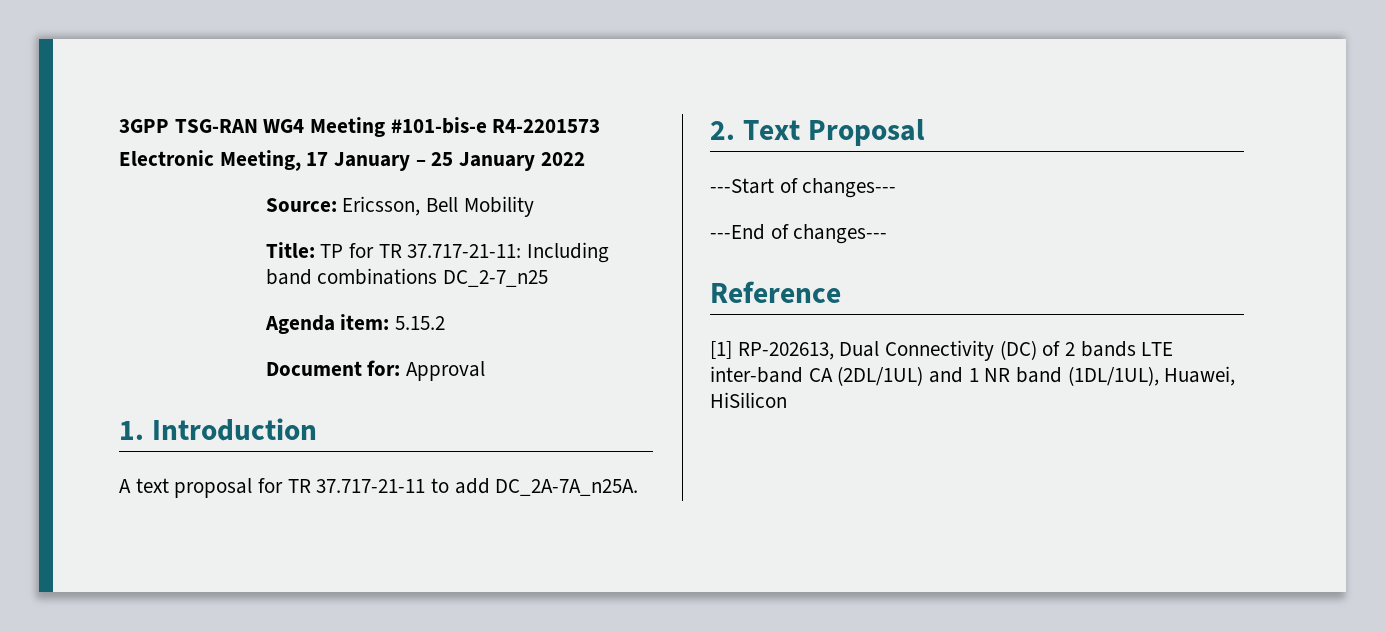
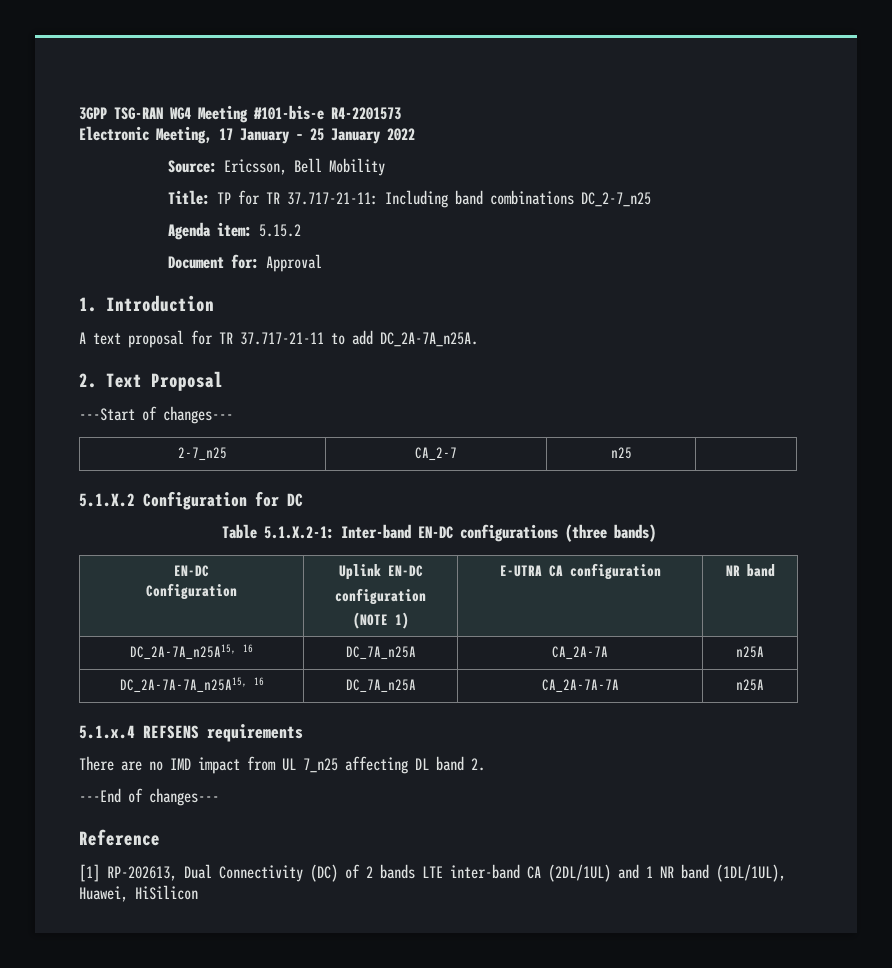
(897, 188) none -> [178,447,227,461] [415,447,457,461] [610,447,632,459] [79,491,303,510] [221,524,656,542] [174,565,209,577] [146,583,237,600] [338,564,423,580] [335,588,426,605] [352,612,409,629] [499,563,661,580] [725,564,775,577] [130,644,253,660] [345,646,416,660] [552,646,608,660] [736,646,764,658] [119,677,264,693] [345,679,416,693] [541,679,619,693] [736,679,764,691] [79,724,303,742] [79,756,485,774] // 2-7_n25 | CA_2-7 | n25 | // 5.1.X.2 Configuration for DC // Table 5.1.X.2-1: Inter-band EN-DC configurations (three bands) // EN-DC // Configuration | Uplink EN-DC // configuration // (NOTE 1) | E-UTRA CA configuration | NR band // DC_2A-7A_n25A15, 16 | DC_7A_n25A | CA_2A-7A | n25A // DC_2A-7A-7A_n25A15, 16 | DC_7A_n25A | CA_2A-7A-7A | n25A // 5.1.x.4 REFSENS requirements // There are no IMD impact from UL 7_n25 affecting DL band 2.

